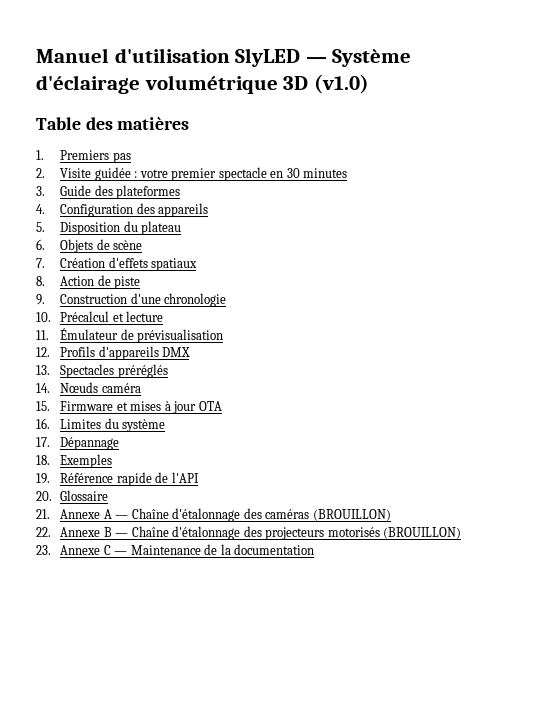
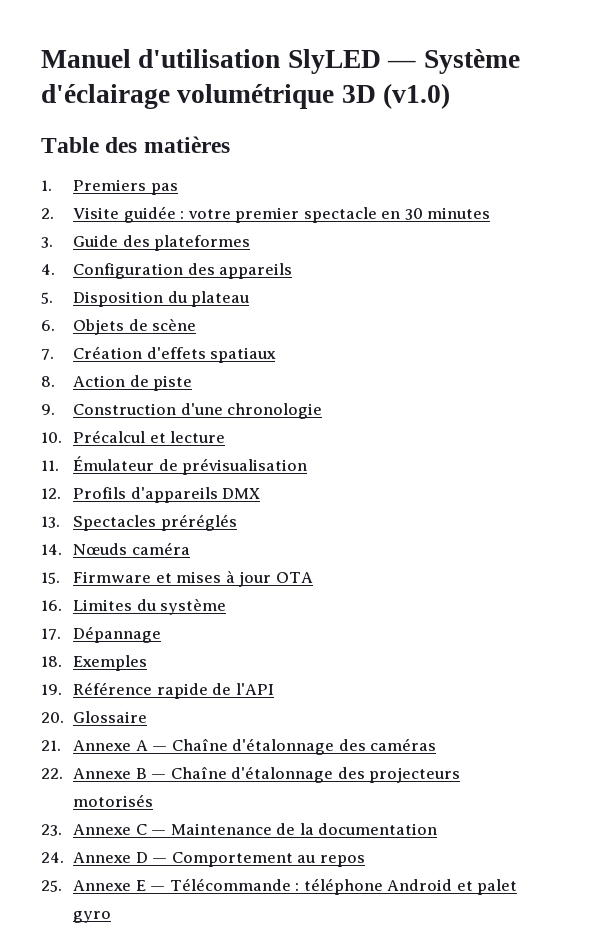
[312,509,391,521] (BROUILLON) -> (437, 744) none
[383,527,462,539] (BROUILLON) -> (154, 800) none
(315, 549) none -> [41,852,365,867] [41,878,518,895] [73,911,112,923] // 24. Annexe D — Comportement au repos // 25. Annexe E — Télécommande : téléphone Android et palet gyro

